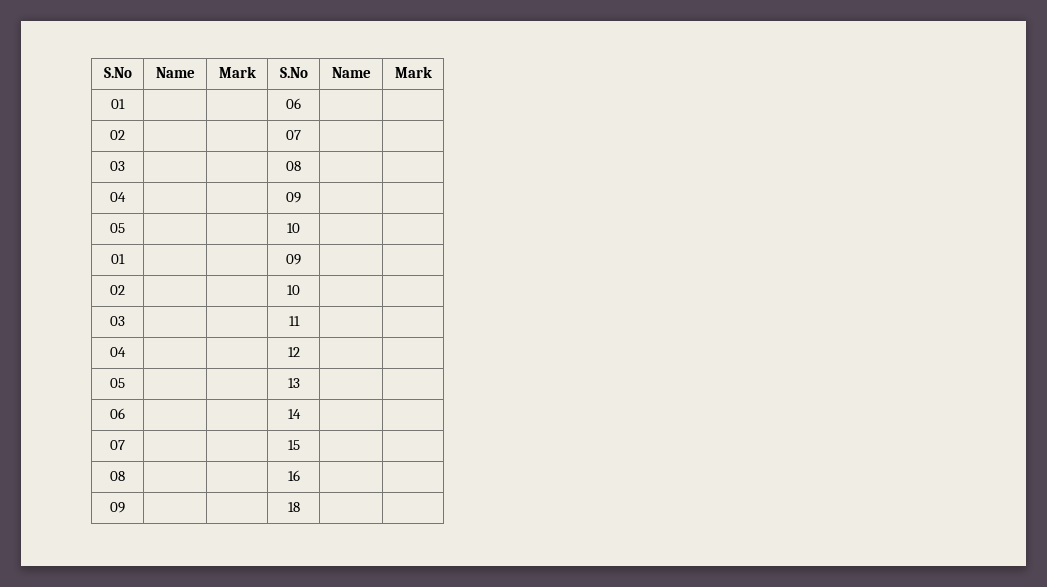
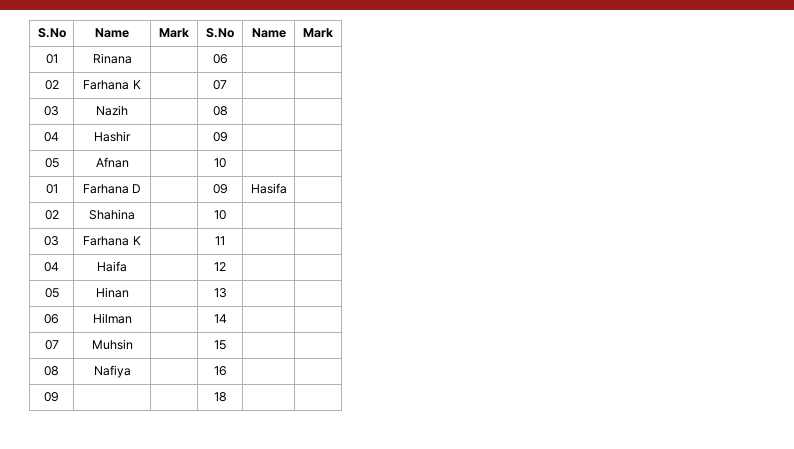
(125, 104) none -> [92,53,132,64] Rinana
(125, 135) none -> [83,80,141,90] Farhana K
(125, 166) none -> [96,105,128,116] Nazih
(126, 197) none -> [94,131,131,142] Hashir
(125, 228) none -> [95,157,129,168] Afnan
[286,254,301,265] [110,285,125,295] | | 09 | | // 02 | -> [82,184,142,194] [212,184,228,194] [250,183,287,194] [44,210,59,220] [89,209,135,220] Farhana D | | 09 | Hasifa | // 02 | Shahina
(125, 321) none -> [83,236,141,246] Farhana K
(126, 352) none -> [97,261,127,272] Haifa
(125, 383) none -> [95,287,129,298] Hinan
(125, 413) none -> [92,313,132,324] Hilman
(125, 445) none -> [91,339,133,350] Muhsin
(125, 476) none -> [93,365,131,378] Nafiya

